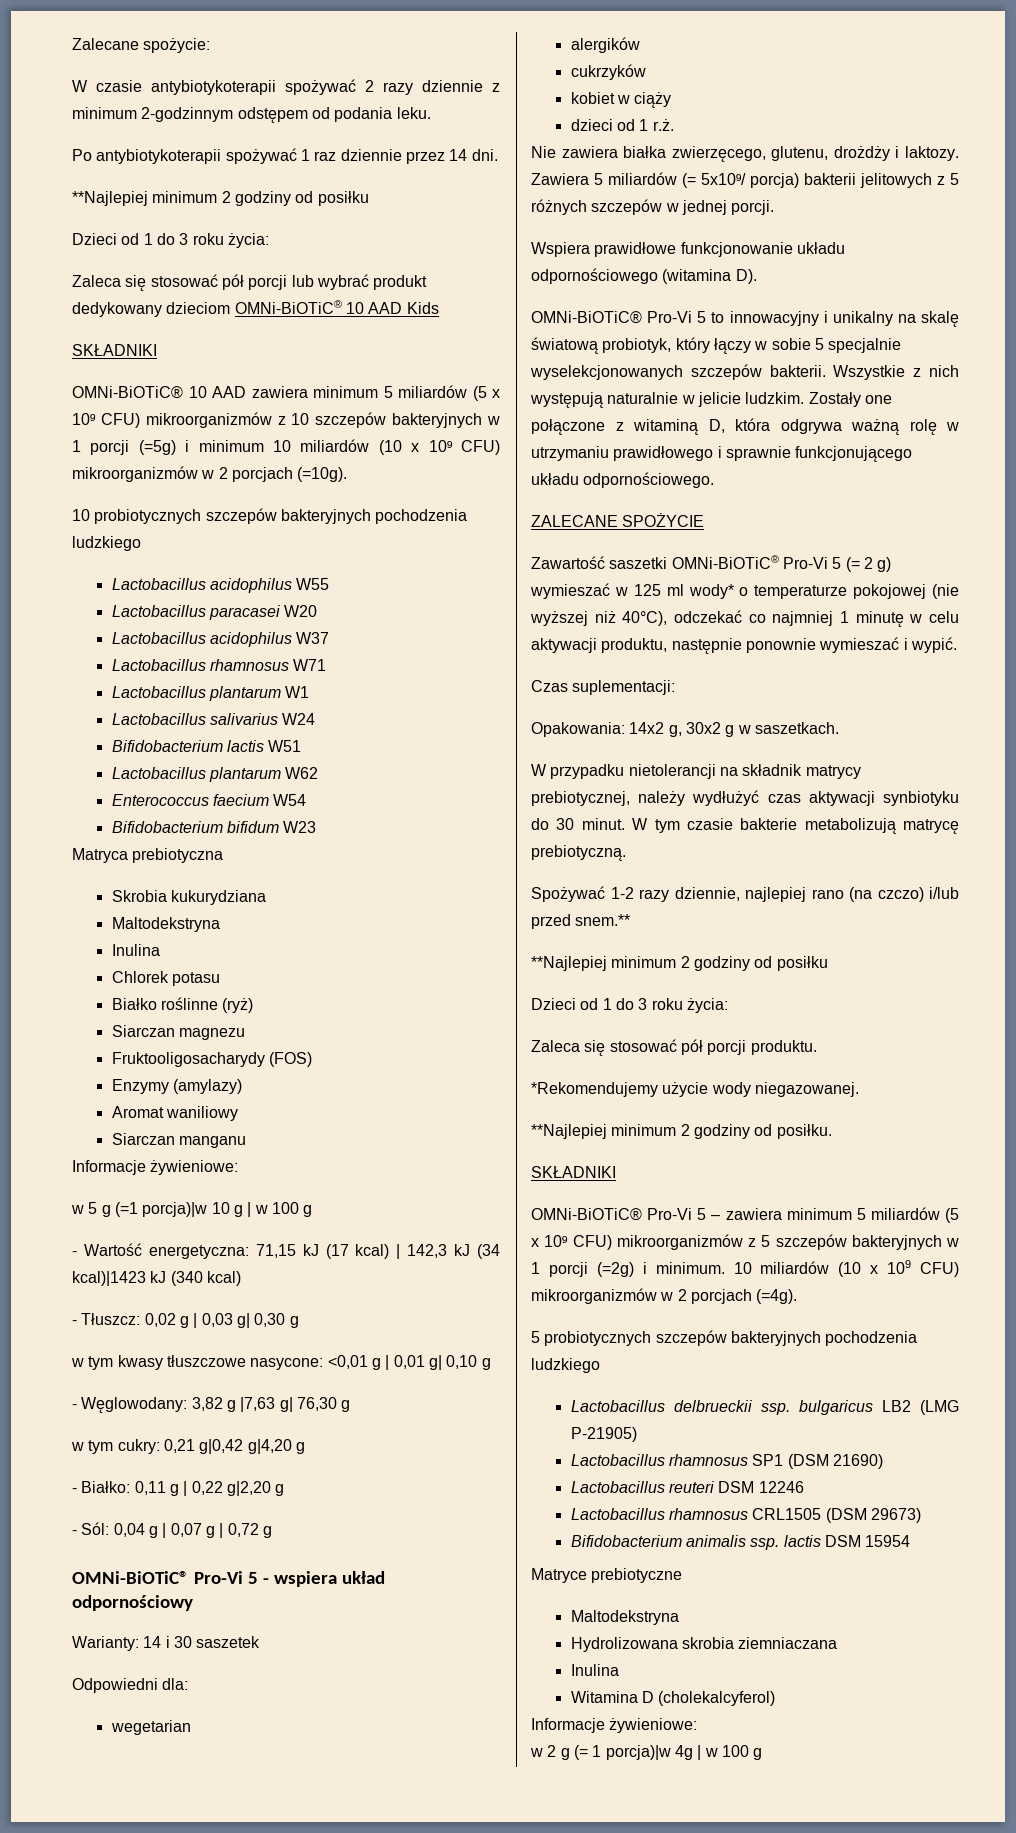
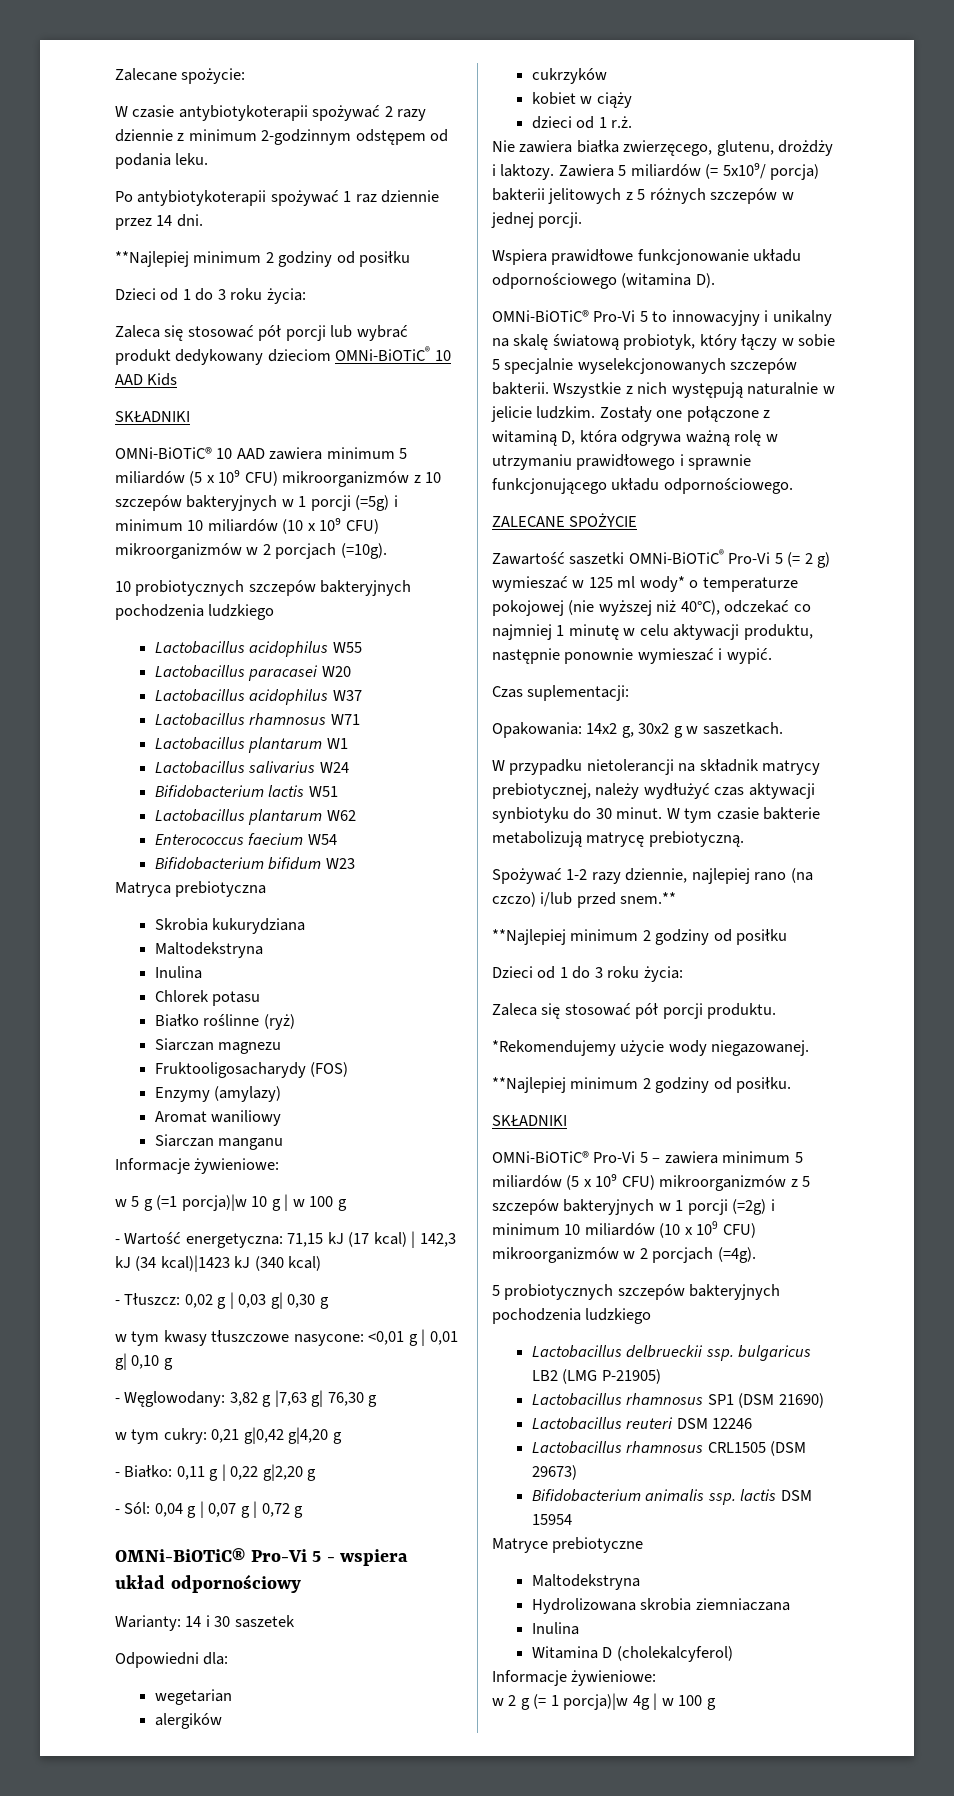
[655,1262,725,1274] minimum. -> [492,1223,560,1235] minimum

